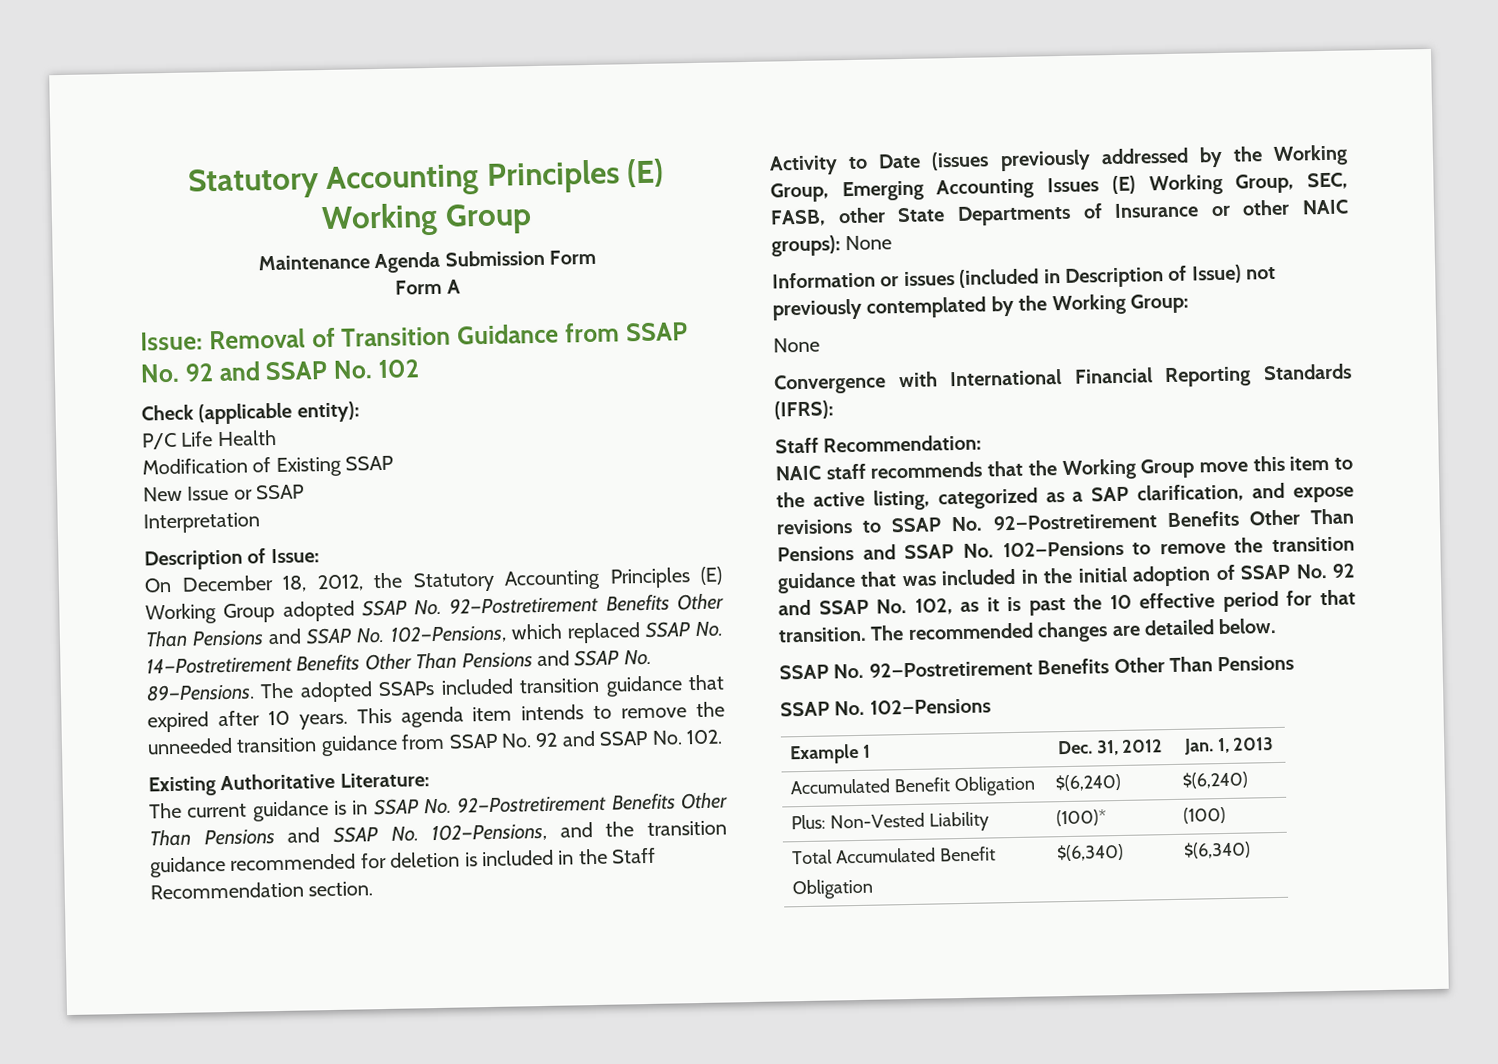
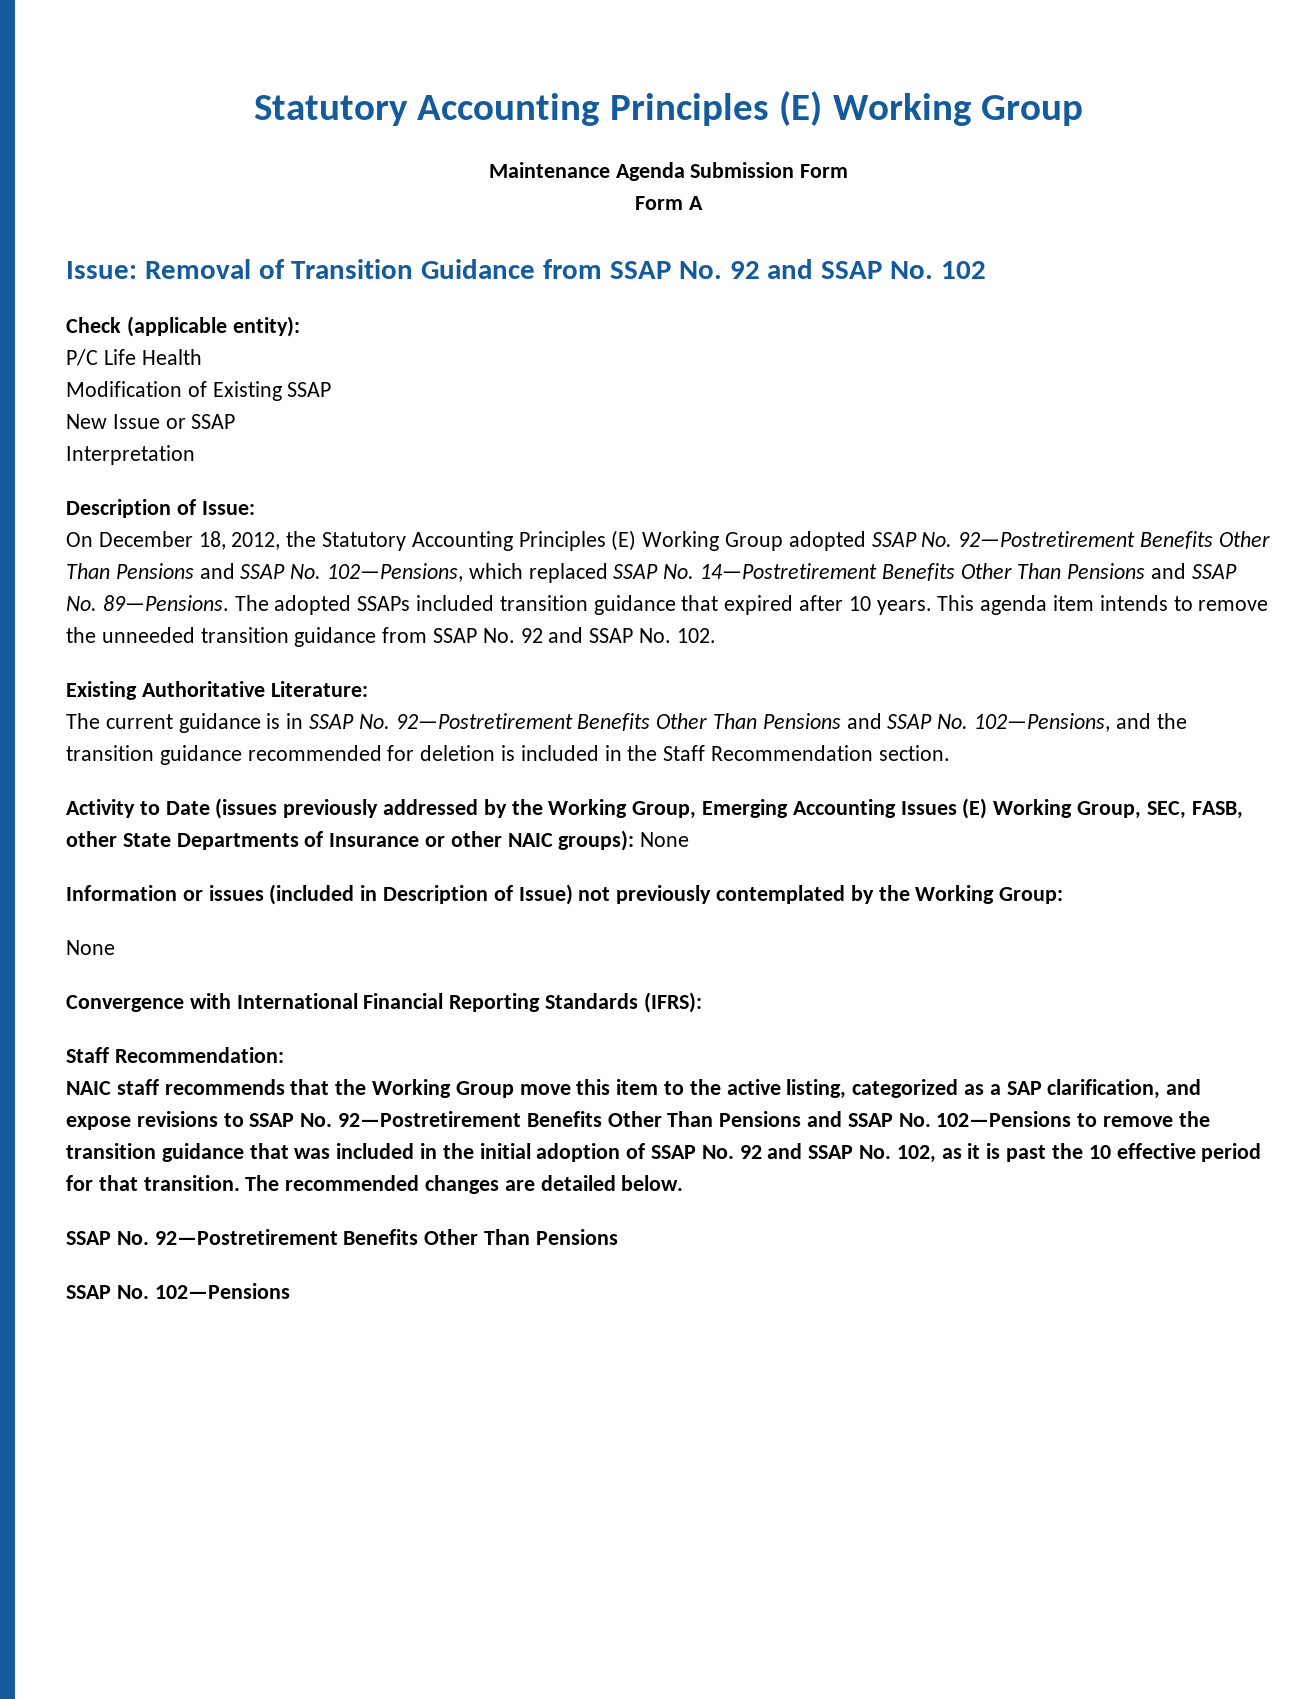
[790,743,871,765] [1057,739,1164,756] [1183,737,1275,755] [790,775,1036,797] [1055,773,1122,792] [1182,771,1249,789] [791,811,989,832] [1056,809,1108,827] [1183,806,1227,824] [792,846,996,865] [792,878,874,900] [1057,843,1125,862] [1183,841,1252,859] // Example 1 | Dec. 31, 2012 | Jan. 1, 2013 // Accumulated Benefit Obligation | $(6,240) | $(6,240) // Plus: Non-Vested Liability | (100)* | (100) // Total Accumulated Benefit // Obligation | $(6,340) | $(6,340) -> (290, 1291) none

